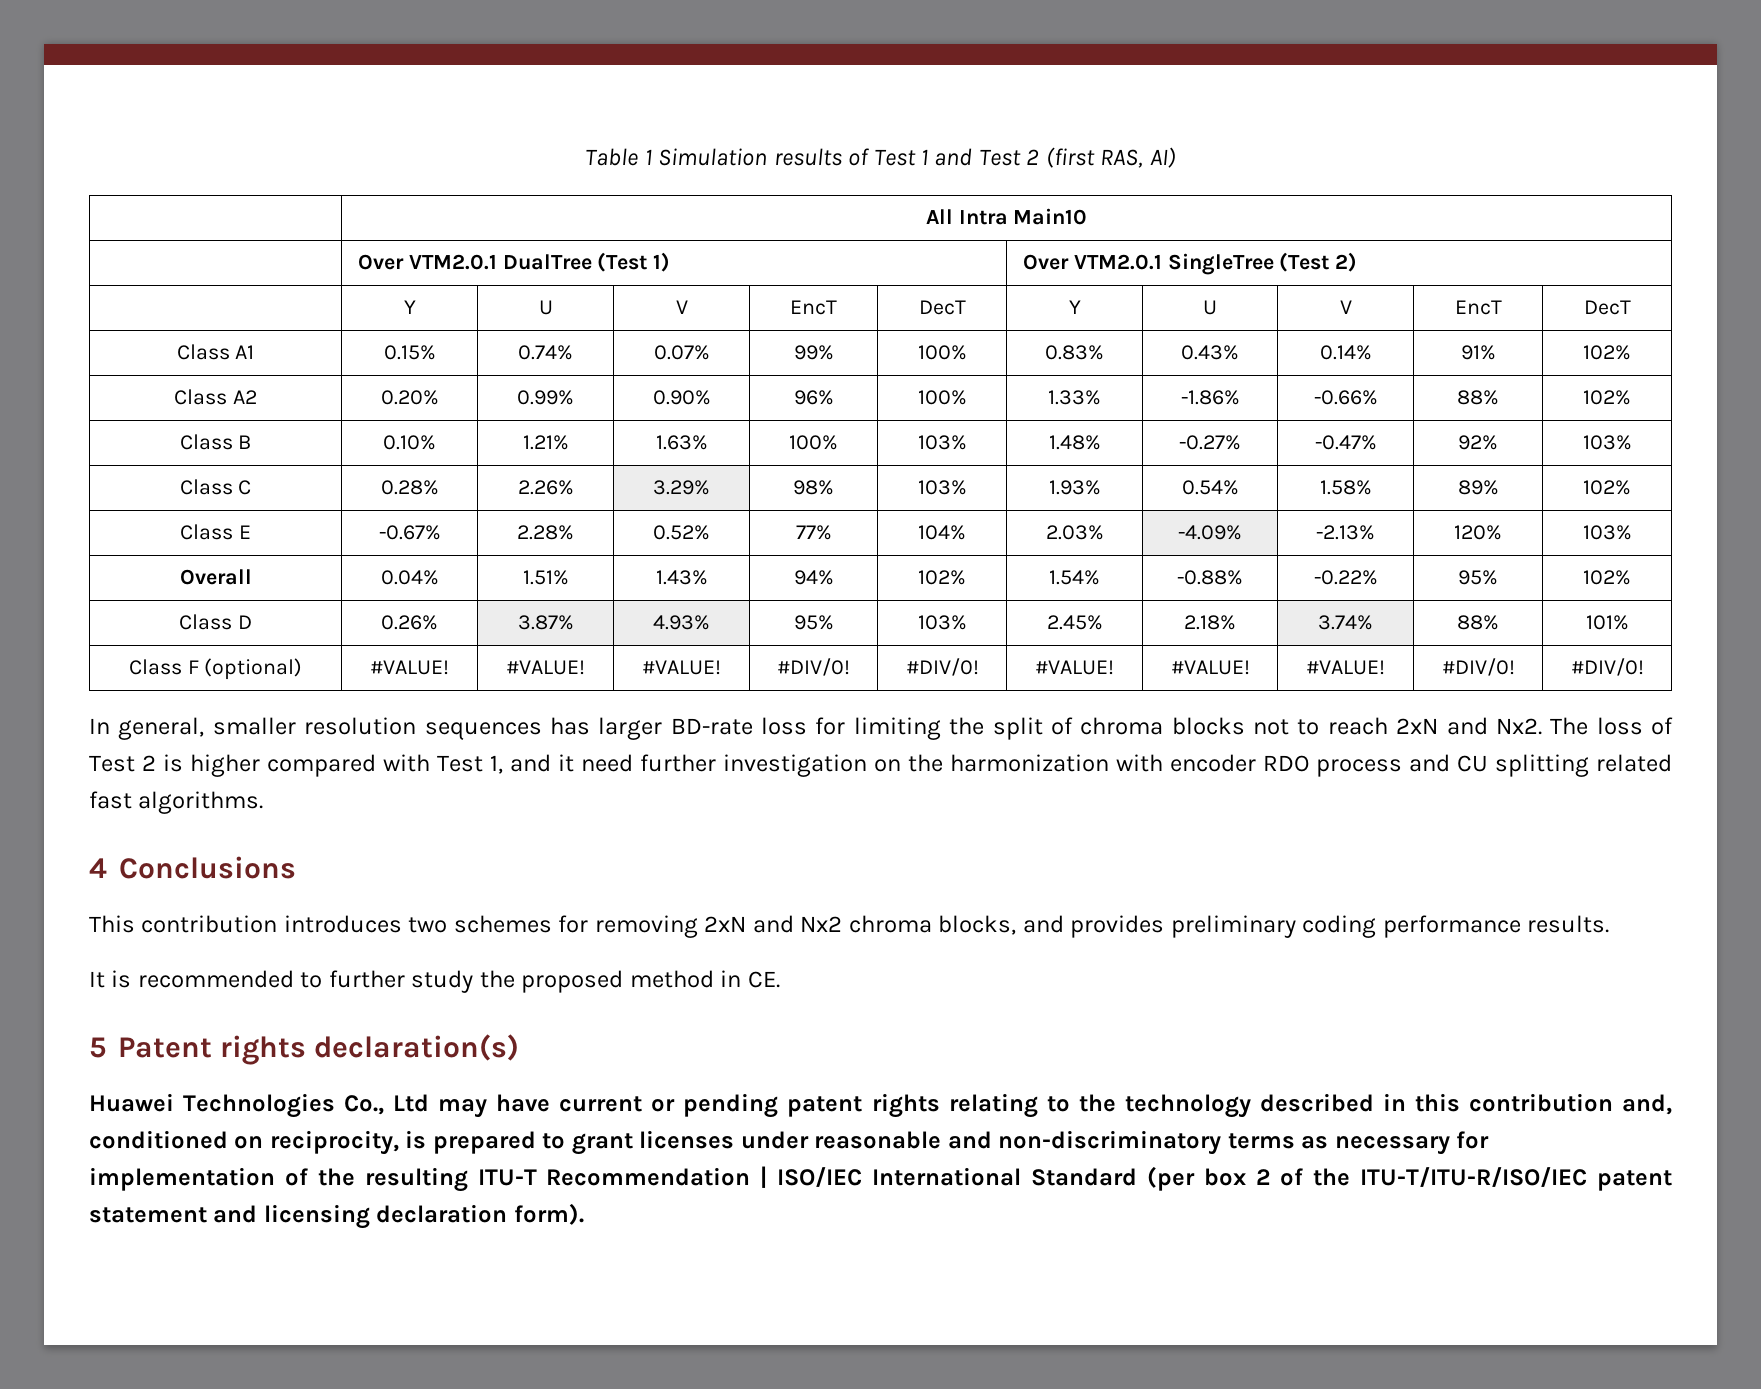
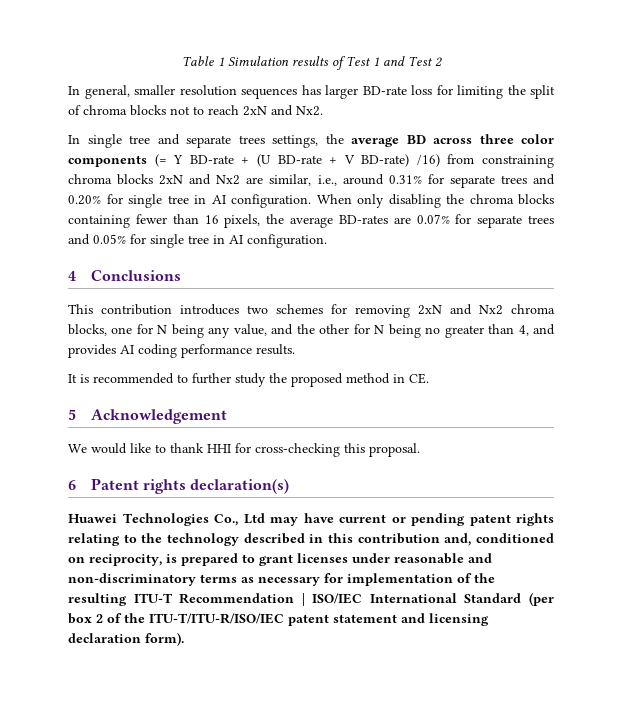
[1045,147,1176,168] [925,208,1088,225] [357,252,671,272] [1022,252,1358,275] [403,300,416,314] [538,300,553,315] [675,300,688,314] [790,300,837,315] [918,300,966,315] [1068,300,1081,314] [1203,300,1217,315] [1339,300,1352,314] [1454,300,1502,315] [1583,300,1631,315] [176,344,255,360] [383,345,436,360] [518,345,573,360] [653,345,710,360] [793,345,834,360] [917,345,967,360] [1045,345,1104,360] [1181,345,1239,360] [1319,345,1372,360] [1460,345,1496,360] [1583,345,1631,360] [174,389,257,405] [380,390,439,405] [517,390,574,405] [652,390,711,405] [793,390,834,405] [917,390,967,405] [1048,390,1101,405] [1180,390,1240,405] [1313,390,1378,405] [1457,390,1499,405] [1583,390,1631,405] [179,434,252,450] [383,435,436,450] [522,435,569,450] [655,435,708,450] [789,435,838,450] [917,435,967,450] [1048,435,1101,450] [1179,435,1241,450] [1314,435,1377,450] [1458,435,1498,450] [1582,435,1632,450] [179,479,252,495] [380,480,439,495] [517,480,574,495] [653,480,710,495] [793,480,834,495] [917,480,967,495] [1048,480,1101,495] [1181,480,1239,495] [1319,480,1372,495] [1457,480,1499,495] [1583,480,1631,495] [180,524,251,540] [378,525,441,540] [517,525,574,540] [653,525,710,540] [795,525,832,540] [918,525,966,540] [1045,525,1104,540] [1178,525,1242,540] [1316,525,1375,540] [1454,525,1502,540] [1582,525,1632,540] [179,569,252,585] [380,570,439,585] [522,570,569,585] [655,570,708,585] [793,570,834,585] [918,570,966,585] [1049,570,1100,585] [1177,570,1243,585] [1313,570,1378,585] [1458,570,1498,585] [1583,570,1631,585] [179,614,252,630] [381,615,438,630] [517,615,574,630] [653,615,710,630] [793,615,834,630] [917,615,967,630] [1046,615,1103,630] [1184,615,1236,630] [1318,615,1373,630] [1457,615,1499,630] [1585,615,1629,630] [128,658,303,680] [370,660,449,675] [506,660,585,675] [642,660,721,675] [777,658,850,676] [905,658,979,676] [1035,660,1114,675] [1170,660,1250,675] [1306,660,1385,675] [1441,658,1515,676] [1570,658,1644,676] (first RAS, AI) // | All Intra Main10 // | Over VTM2.0.1 DualTree (Test 1) | Over VTM2.0.1 SingleTree (Test 2) // | Y | U | V | EncT | DecT | Y | U | V | EncT | DecT // Class A1 | 0.15% | 0.74% | 0.07% | 99% | 100% | 0.83% | 0.43% | 0.14% | 91% | 102% // Class A2 | 0.20% | 0.99% | 0.90% | 96% | 100% | 1.33% | -1.86% | -0.66% | 88% | 102% // Class B | 0.10% | 1.21% | 1.63% | 100% | 103% | 1.48% | -0.27% | -0.47% | 92% | 103% // Class C | 0.28% | 2.26% | 3.29% | 98% | 103% | 1.93% | 0.54% | 1.58% | 89% | 102% // Class E | -0.67% | 2.28% | 0.52% | 77% | 104% | 2.03% | -4.09% | -2.13% | 120% | 103% // Overall | 0.04% | 1.51% | 1.43% | 94% | 102% | 1.54% | -0.88% | -0.22% | 95% | 102% // Class D | 0.26% | 3.87% | 4.93% | 95% | 103% | 2.45% | 2.18% | 3.74% | 88% | 101% // Class F (optional) | #VALUE! | #VALUE! | #VALUE! | #DIV/0! | #DIV/0! | #VALUE! | #VALUE! | #VALUE! | #DIV/0! | #DIV/0! -> (443, 62) none
[1550,717,1673,735] [89,754,1672,777] [89,791,264,814] The loss of Test 2 is higher compared with Test 1, and it need further investigation on the harmonization with encoder RDO process and CU splitting related fast algorithms. -> [68,134,554,148] [68,154,554,168] [68,174,555,188] [68,194,554,208] [68,214,554,228] [68,234,327,248] // In single tree and separate trees settings, the average BD across three color components (= Y BD-rate + (U BD-rate + V BD-rate) /16) from constraining chroma blocks 2xN and Nx2 are similar, i.e., around 0.31% for separate trees and 0.20% for single tree in AI configuration. When only disabling the chroma blocks containing fewer than 16 pixels, the average BD-rates are 0.07% for separate trees and 0.05% for single tree in AI configuration.
(1017, 925) none -> [111,324,529,338] one for N being any value, and the other for N being no greater than 4,
[1170,915,1296,938] preliminary -> [120,345,134,354] AI
(106, 1047) none -> [90,409,227,424] [68,443,420,457] [68,480,76,490] Acknowledgement // We would like to thank HHI for cross-checking this proposal. // 6

